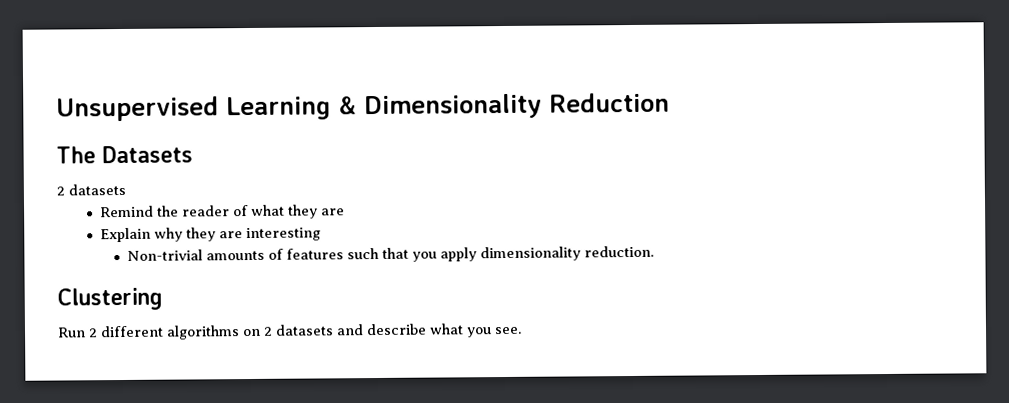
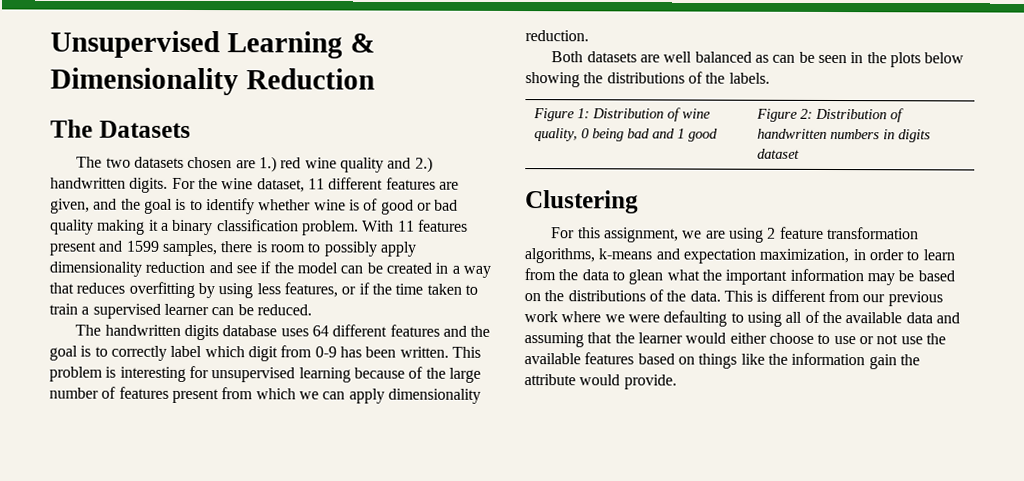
[56,183,126,196] [99,204,345,219] [99,227,321,243] [126,245,654,262] [57,287,163,311] [57,323,522,340] 2 datasets // Remind the reader of what they are // Explain why they are interesting // Non-trivial amounts of features such that you apply dimensionality reduction. // Clustering // Run 2 different algorithms on 2 datasets and describe what you see. -> [76,156,433,173] [50,177,459,193] [50,198,459,215] [50,219,468,236] [49,240,416,257] [49,261,491,278] [49,281,478,299] [49,303,312,319] [75,324,491,341] [49,345,481,362] [49,365,481,383] [49,386,481,404] [525,30,589,42] [551,51,965,68] [525,71,770,88] [532,107,711,122] [533,128,718,142] [755,108,904,123] [756,128,931,143] [756,148,800,159] [525,190,639,214] [551,226,919,243] [524,248,955,264] [524,268,955,286] [524,289,943,307] [524,310,960,327] [524,332,946,348] [524,352,920,370] [524,374,677,390] The two datasets chosen are 1.) red wine quality and 2.) handwritten digits. For the wine dataset, 11 different features are given, and the goal is to identify whether wine is of good or bad quality making it a binary classification problem. With 11 features present and 1599 samples, there is room to possibly apply dimensionality reduction and see if the model can be created in a way that reduces overfitting by using less features, or if the time taken to train a supervised learner can be reduced. // The handwritten digits database uses 64 different features and the goal is to correctly label which digit from 0-9 has been written. This problem is interesting for unsupervised learning because of the large number of features present from which we can apply dimensionality reduction. // Both datasets are well balanced as can be seen in the plots below showing the distributions of the labels. // Figure 1: Distribution of wine quality, 0 being bad and 1 good | Figure 2: Distribution of handwritten numbers in digits dataset // Clustering // For this assignment, we are using 2 feature transformation algorithms, k-means and expectation maximization, in order to learn from the data to glean what the important information may be based on the distributions of the data. This is different from our previous work where we were defaulting to using all of the available data and assuming that the learner would either choose to use or not use the available features based on things like the information gain the attribute would provide.

